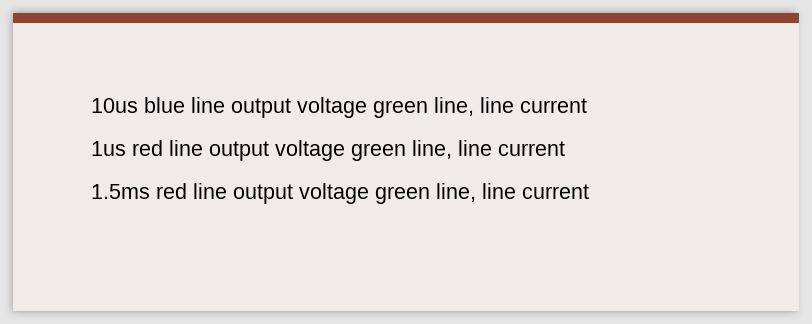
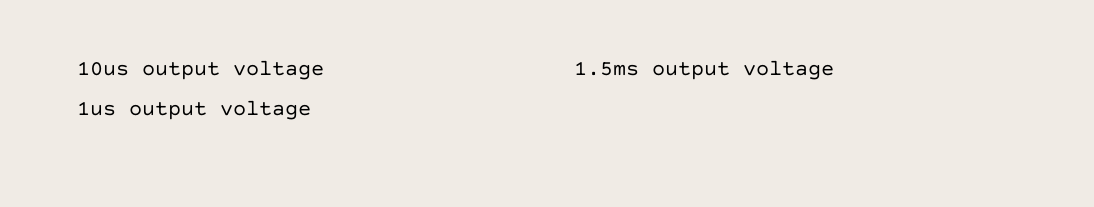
[144,97,587,118] blue line output voltage green line, line current -> [142,60,324,80] output voltage
[132,140,565,161] [91,183,589,204] red line output voltage green line, line current // 1.5ms red line output voltage green line, line current -> [129,100,311,120] [574,60,834,80] output voltage // 1.5ms output voltage

